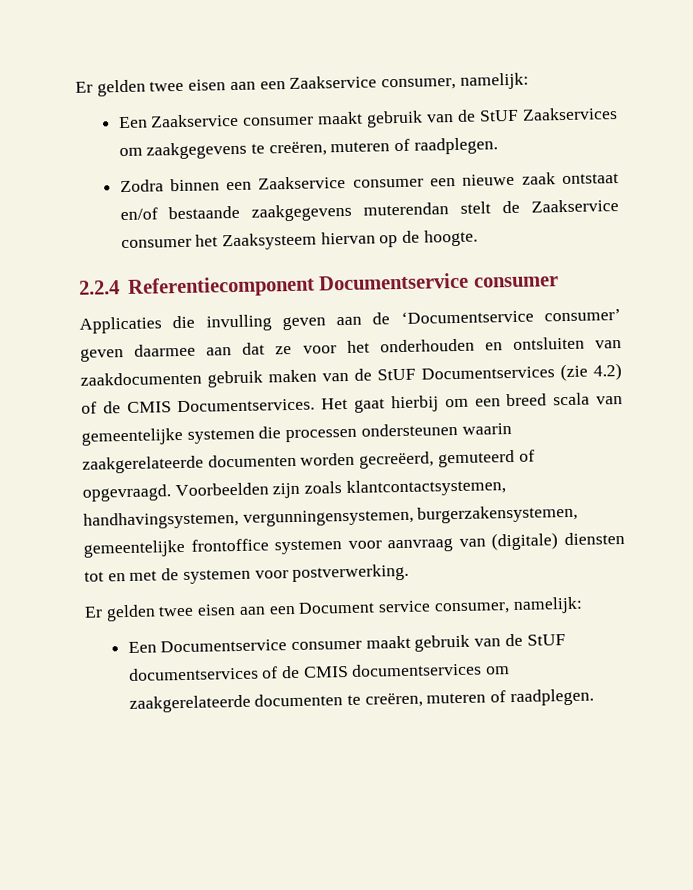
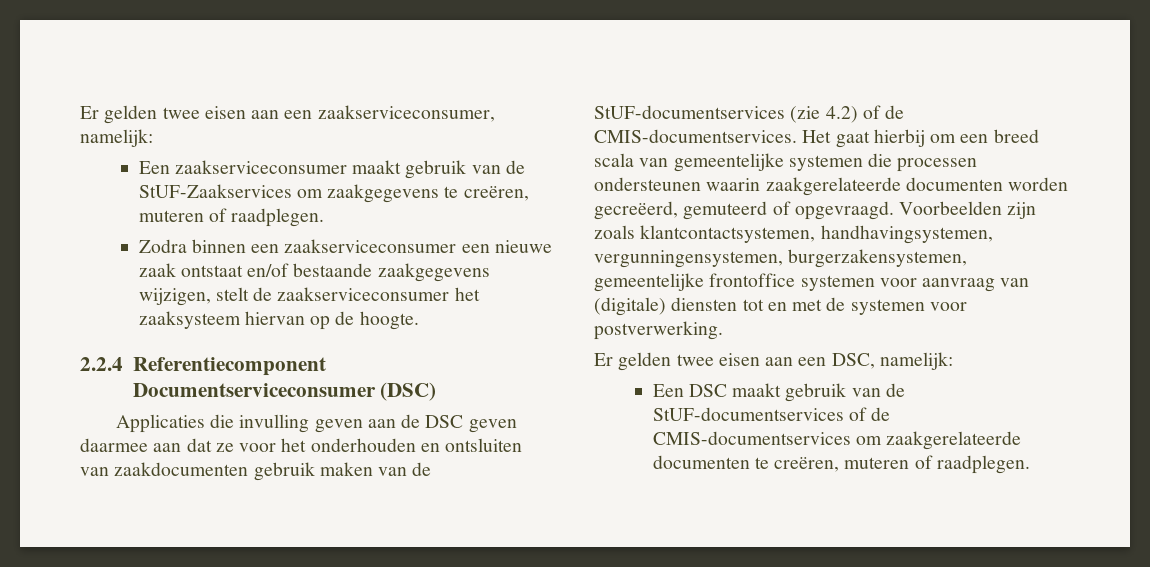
[75,72,529,97] [118,107,618,129] Er gelden twee eisen aan een Zaakservice consumer, namelijk: // Een Zaakservice consumer maakt gebruik van de StUF Zaakservices -> [80,105,495,124] [80,129,153,147] [138,160,525,179] [138,184,292,198] Er gelden twee eisen aan een zaakserviceconsumer, namelijk: // Een zaakserviceconsumer maakt gebruik van de StUF-Zaakservices
[258,175,424,190] Zaakservice consumer -> [284,239,457,253] zaakserviceconsumer
[363,202,450,216] muterendan -> [138,288,211,306] wijzigen,
[531,199,619,213] [120,232,318,251] Zaakservice consumer het Zaaksysteem -> [277,287,480,301] [138,311,241,329] zaakserviceconsumer het zaaksysteem
[318,272,559,291] Documentservice consumer -> [132,382,437,401] Documentserviceconsumer (DSC)
[400,309,621,324] ‘Documentservice consumer’ -> [425,415,464,428] DSC
[377,366,555,381] StUF Documentservices -> [594,105,785,119] StUF-documentservices
[126,398,316,413] CMIS Documentservices. -> [594,129,797,143] CMIS-documentservices.
[298,596,583,615] [127,633,566,654] [128,662,483,682] Document service consumer, namelijk: // Een Documentservice consumer maakt gebruik van de StUF documentservices of de CMIS documentservices -> [831,352,953,370] [652,383,905,402] [652,407,891,421] [652,431,851,445] DSC, namelijk: // Een DSC maakt gebruik van de StUF-documentservices of de CMIS-documentservices

